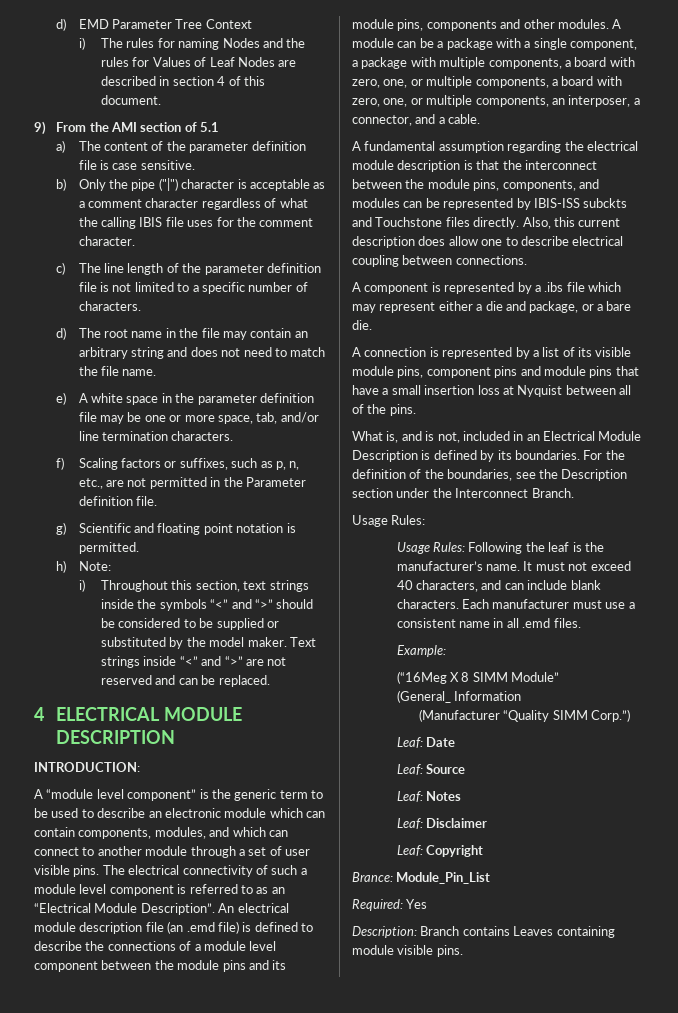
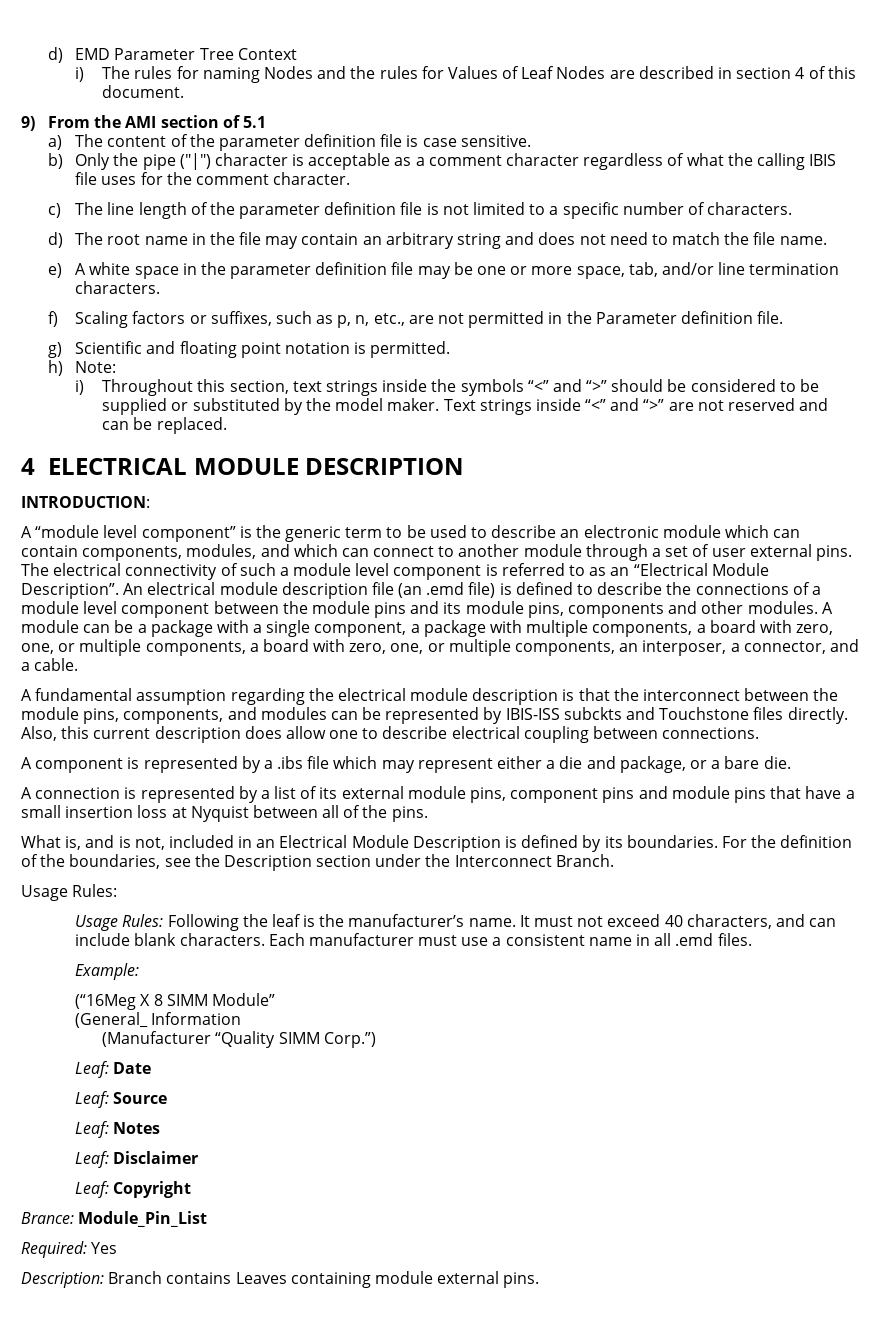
[34,865,70,875] visible -> [749,544,812,557] external
[595,347,632,357] visible -> [341,786,404,799] external
[397,945,434,955] visible -> [437,1271,500,1284] external

